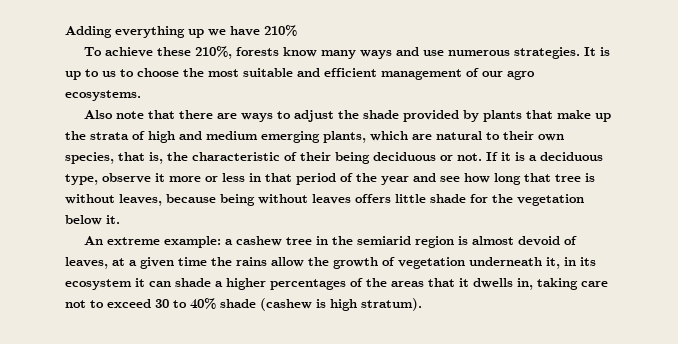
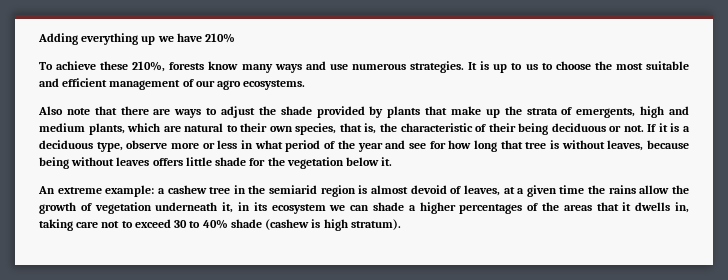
(145, 135) none -> [576,108,636,118] emergents,
[261,131,320,143] emerging -> (85, 127) none
[155,173,165,182] it -> (168, 144) none
[265,173,292,182] that -> [254,140,283,149] what
(460, 179) none -> [429,141,446,149] for
[135,278,145,287] it -> [329,205,346,211] we

